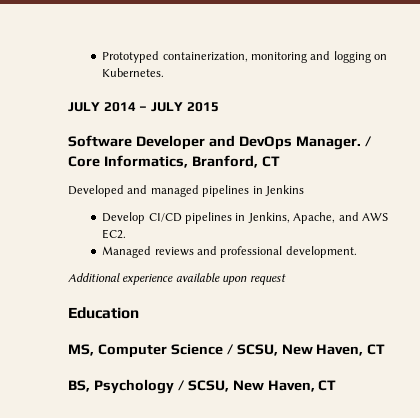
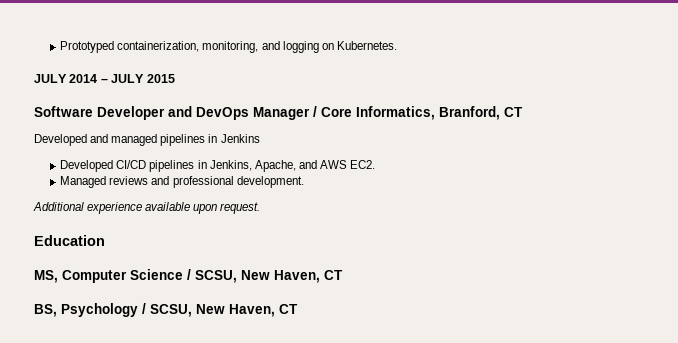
[251,52,308,63] monitoring -> [202,41,259,53] monitoring,
[295,136,361,150] Manager. -> [253,107,310,120] Manager
[102,212,146,224] Develop -> [60,160,114,172] Developed
[249,274,286,285] request -> [220,202,261,214] request.

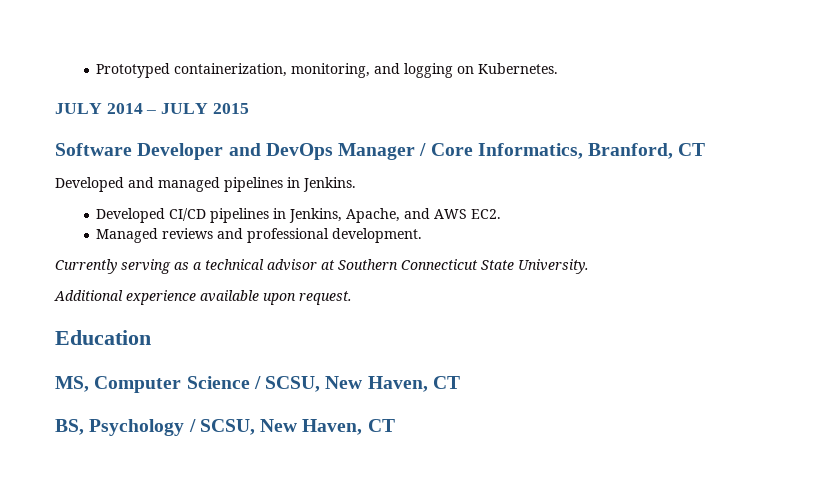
[220,134,260,143] Jenkins -> [303,177,356,192] Jenkins.
(304, 182) none -> [55,259,589,274] // Currently serving as a technical advisor at Southern Connecticut State University.

